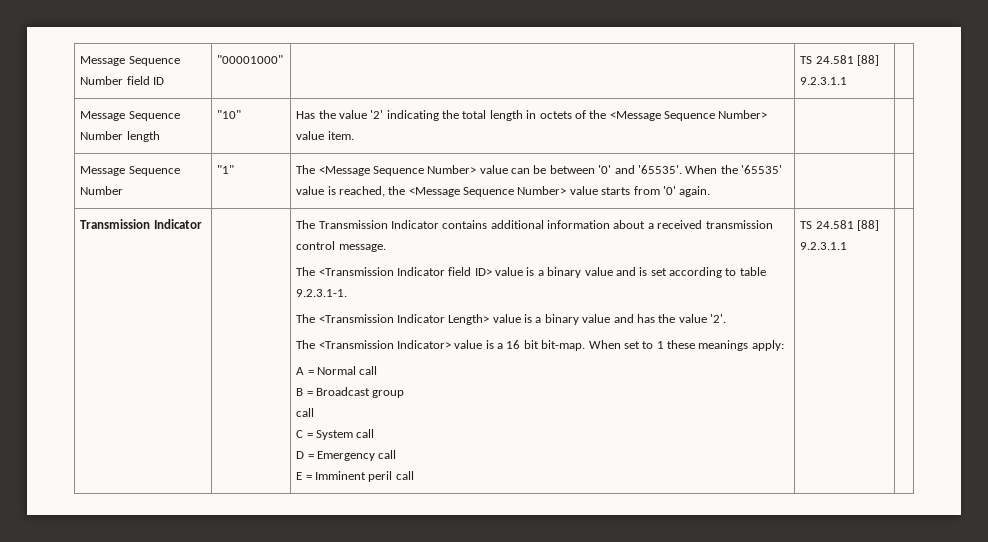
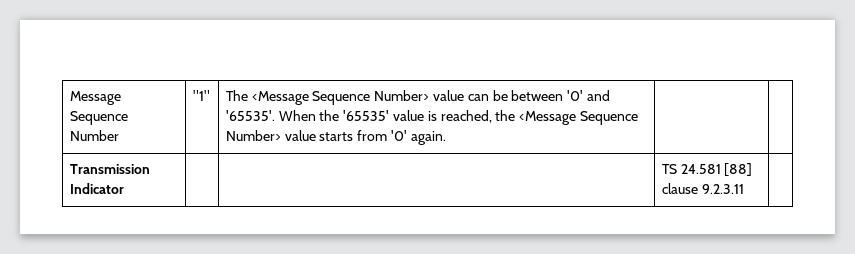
[80,56,180,66] [80,76,164,85] [217,55,284,64] [800,55,879,66] [800,77,848,85] [80,111,180,121] [80,131,160,142] [217,110,242,119] [296,110,768,121] [296,131,354,140] [80,166,180,176] [80,186,124,195] Message Sequence Number field ID | "00001000" | | TS 24.581 [88] 9.2.3.1.1 | // Message Sequence Number length | "10" | Has the value '2' indicating the total length in octets of the <Message Sequence Number> value item. | | // Message Sequence Number -> [69,91,121,105] [69,111,128,125] [69,130,119,141] Message Sequence Number
[296,220,773,229] [296,241,386,252] [296,267,766,278] [296,289,348,297] [296,314,727,325] [296,340,784,351] [296,366,378,375] [296,387,405,398] [296,408,315,417] [296,429,375,440] [296,450,397,461] [296,471,414,482] [800,220,879,231] [800,242,848,250] The Transmission Indicator contains additional information about a received transmission control message. // The <Transmission Indicator field ID> value is a binary value and is set according to table 9.2.3.1-1. // The <Transmission Indicator Length> value is a binary value and has the value '2'. // The <Transmission Indicator> value is a 16 bit bit-map. When set to 1 these meanings apply: // A = Normal call // B = Broadcast group // call // C = System call // D = Emergency call // E = Imminent peril call | TS 24.581 [88] 9.2.3.1.1 -> [661,163,753,176] [661,183,744,194] | TS 24.581 [88] clause 9.2.3.11

